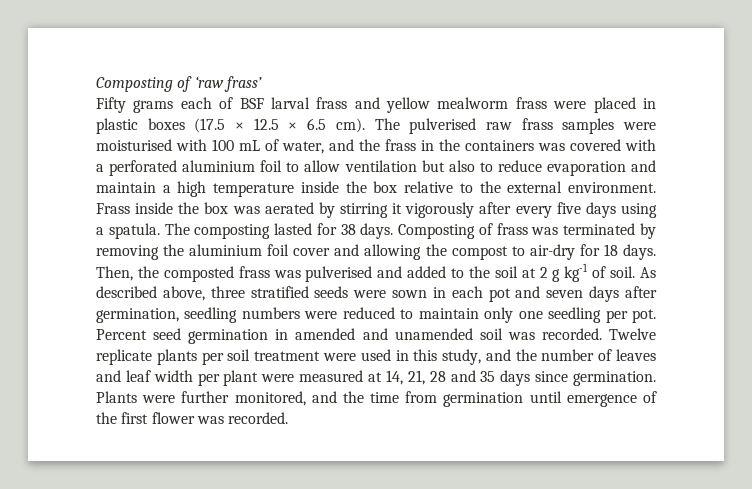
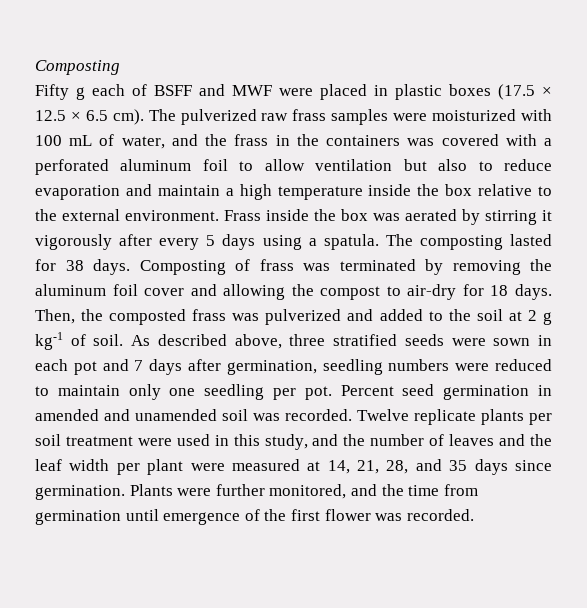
[96,76,262,92] Composting of ‘raw frass’ -> [35,60,120,75] Composting
[133,100,174,113] grams -> [76,87,85,100] g
[239,97,547,113] BSF larval frass and yellow mealworm frass -> [154,84,272,96] BSFF and MWF
[409,118,477,134] pulverised -> [180,109,257,125] pulverized
[96,139,172,151] moisturised -> [432,109,517,121] moisturized
[182,160,256,172] aluminium -> [120,159,192,171] aluminum
[556,202,581,214] five -> [206,235,216,246] 5
[189,244,263,256] aluminium -> [35,284,106,296] aluminum
[305,266,373,282] pulverised -> [265,309,342,325] pulverized
[546,290,584,298] seven -> [134,360,144,371] 7
(121, 376) none -> [529,434,552,446] the
[429,371,446,382] 28 -> [386,460,409,474] 28,

